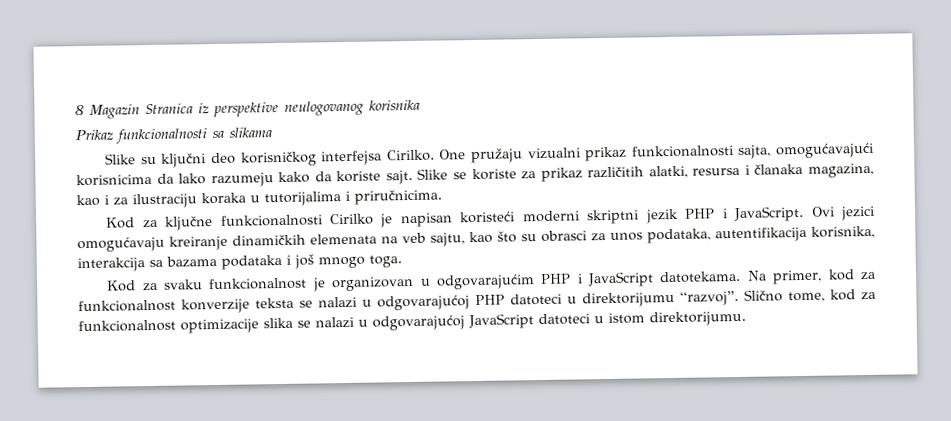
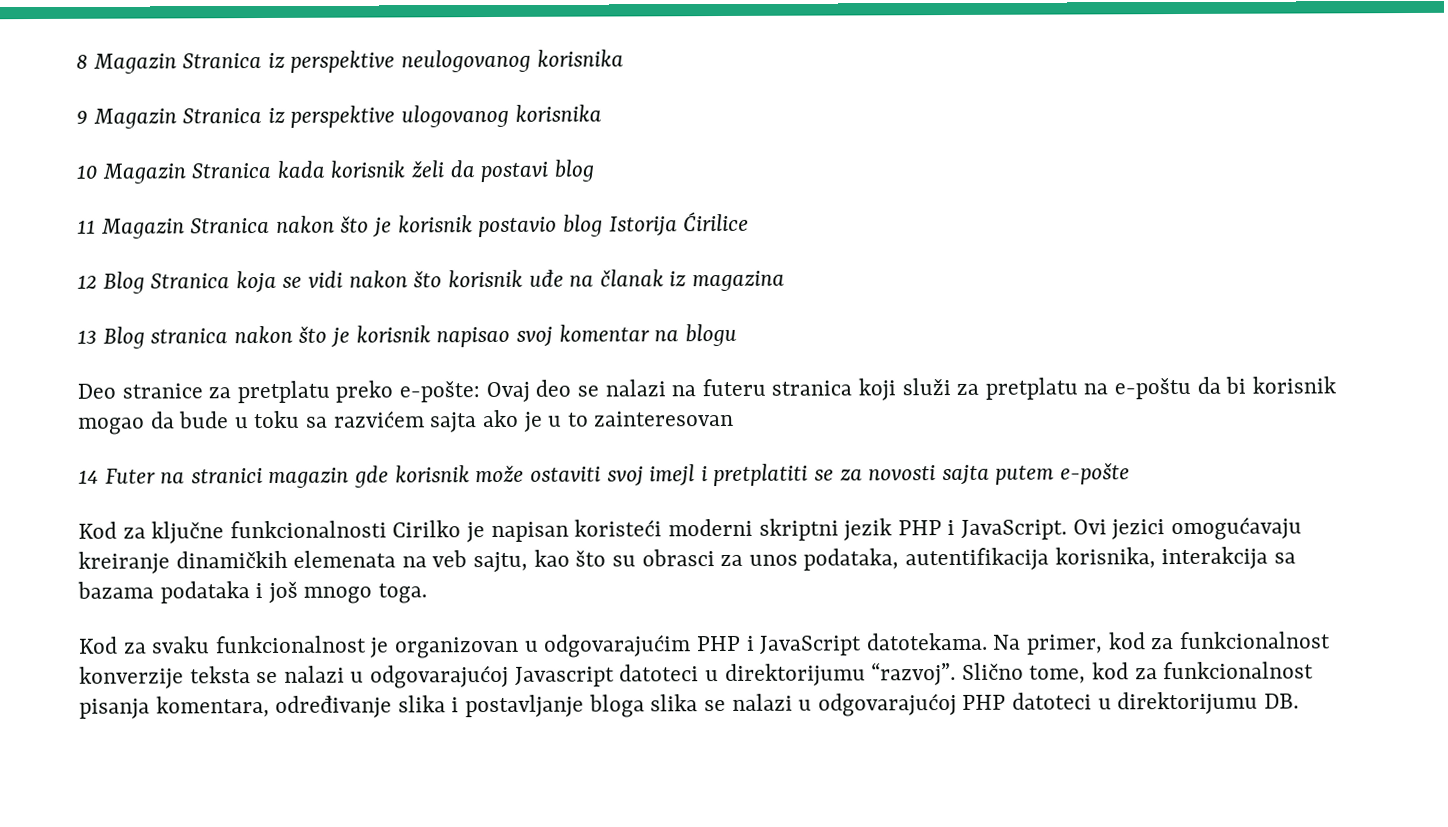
[75,127,272,144] [105,142,874,168] [76,162,874,188] [76,189,442,209] Prikaz funkcionalnosti sa slikama // Slike su ključni deo korisničkog interfejsa Cirilko. One pružaju vizualni prikaz funkcionalnosti sajta, omogućavajući korisnicima da lako razumeju kako da koriste sajt. Slike se koriste za prikaz različitih alatki, resursa i članaka magazina, kao i za ilustraciju koraka u tutorijalima i priručnicima. -> [76,104,602,129] [76,159,594,184] [77,211,750,239] [77,269,785,294] [77,323,737,349] [77,376,1336,404] [78,409,735,435] [78,462,1131,488] 9 Magazin Stranica iz perspektive ulogovanog korisnika // 10 Magazin Stranica kada korisnik želi da postavi blog // 11 Magazin Stranica nakon što je korisnik postavio blog Istorija Ćirilice // 12 Blog Stranica koja se vidi nakon što korisnik uđe na članak iz magazina // 13 Blog stranica nakon što je korisnik napisao svoj komentar na blogu // Deo stranice za pretplatu preko e-pošte: Ovaj deo se nalazi na futeru stranica koji služi za pretplatu na e-poštu da bi korisnik mogao da bude u toku sa razvićem sajta ako je u to zainteresovan // 14 Futer na stranici magazin gde korisnik može ostaviti svoj imejl i pretplatiti se za novosti sajta putem e-pošte
[475,294,505,306] PHP -> [514,666,615,687] Javascript
[180,318,259,334] optimizacije -> [79,694,645,719] pisanja komentara, određivanje slika i postavljanje bloga
[468,310,746,330] JavaScript datoteci u istom direktorijumu. -> [962,691,1299,715] PHP datoteci u direktorijumu DB.

